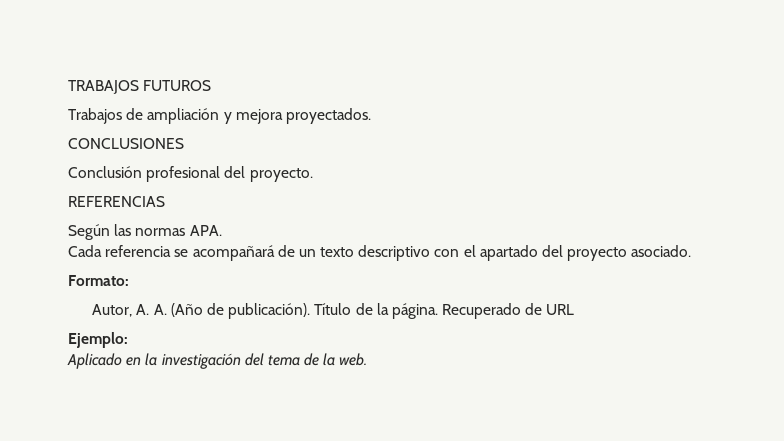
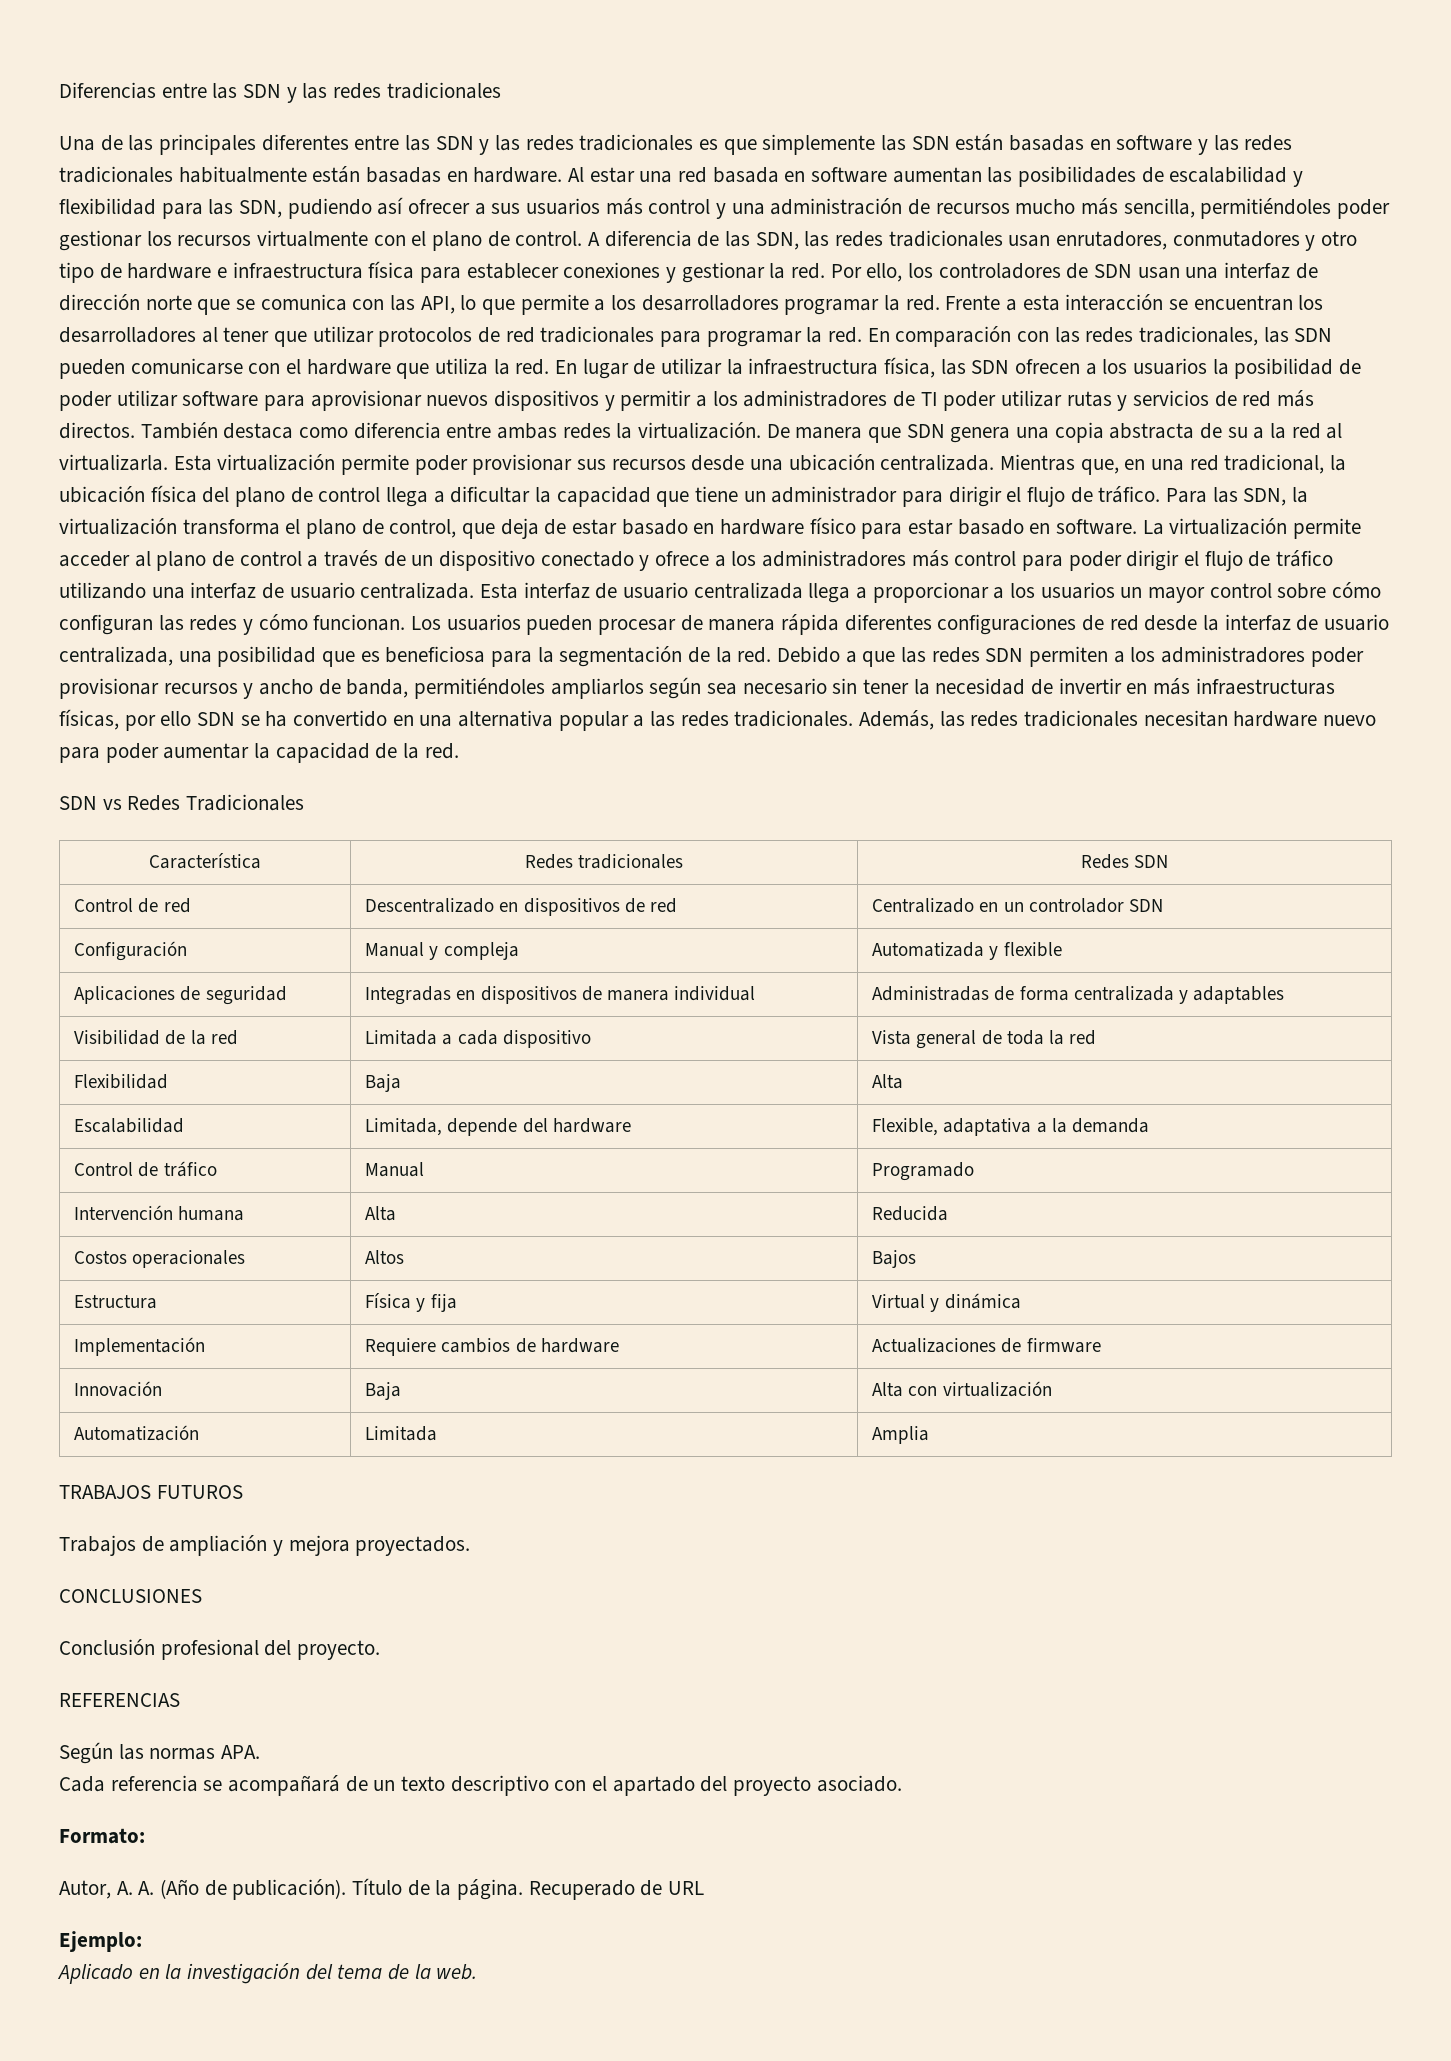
(68, 87) none -> [59,82,501,103] [59,134,1293,155] [59,166,1304,187] [59,197,1391,219] [59,230,1358,251] [59,261,1318,283] [59,294,1324,315] [59,326,1333,347] [59,357,1362,379] [59,390,1315,411] [59,422,1343,443] [59,454,1347,475] [59,485,1309,507] [59,517,1362,539] [59,550,1334,571] [59,582,1382,603] [59,614,1390,635] [59,646,1364,667] [59,677,1335,699] [59,709,1377,731] [59,742,459,763] [59,794,305,811] [149,853,261,869] [524,854,684,869] [1080,854,1169,869] [74,898,191,913] [365,898,677,916] [872,898,1163,913] [74,941,188,961] [365,942,519,960] [872,942,1062,960] [74,986,287,1005] [365,986,755,1005] [872,986,1284,1004] [74,1030,238,1045] [365,1030,591,1048] [872,1030,1096,1049] [74,1074,169,1089] [365,1074,402,1092] [872,1074,904,1089] [74,1118,185,1133] [365,1118,631,1136] [872,1118,1149,1136] [74,1161,217,1177] [365,1162,425,1177] [872,1162,975,1181] [74,1205,245,1221] [365,1206,397,1221] [872,1206,949,1221] [74,1250,246,1268] [365,1250,405,1264] [872,1250,917,1268] [74,1295,158,1309] [365,1293,457,1312] [872,1293,1021,1312] [74,1337,206,1356] [365,1338,619,1356] [872,1338,1101,1353] [74,1381,163,1397] [365,1382,402,1400] [872,1381,1052,1397] [74,1425,200,1441] [365,1426,438,1441] [872,1426,930,1444] Diferencias entre las SDN y las redes tradicionales // Una de las principales diferentes entre las SDN y las redes tradicionales es que simplemente las SDN están basadas en software y las redes tradicionales habitualmente están basadas en hardware. Al estar una red basada en software aumentan las posibilidades de escalabilidad y flexibilidad para las SDN, pudiendo así ofrecer a sus usuarios más control y una administración de recursos mucho más sencilla, permitiéndoles poder gestionar los recursos virtualmente con el plano de control. A diferencia de las SDN, las redes tradicionales usan enrutadores, conmutadores y otro tipo de hardware e infraestructura física para establecer conexiones y gestionar la red. Por ello, los controladores de SDN usan una interfaz de dirección norte que se comunica con las API, lo que permite a los desarrolladores programar la red. Frente a esta interacción se encuentran los desarrolladores al tener que utilizar protocolos de red tradicionales para programar la red. En comparación con las redes tradicionales, las SDN pueden comunicarse con el hardware que utiliza la red. En lugar de utilizar la infraestructura física, las SDN ofrecen a los usuarios la posibilidad de poder utilizar software para aprovisionar nuevos dispositivos y permitir a los administradores de TI poder utilizar rutas y servicios de red más directos. También destaca como diferencia entre ambas redes la virtualización. De manera que SDN genera una copia abstracta de su a la red al virtualizarla. Esta virtualización permite poder provisionar sus recursos desde una ubicación centralizada. Mientras que, en una red tradicional, la ubicación física del plano de control llega a dificultar la capacidad que tiene un administrador para dirigir el flujo de tráfico. Para las SDN, la virtualización transforma el plano de control, que deja de estar basado en hardware físico para estar basado en software. La virtualización permite acceder al plano de control a través de un dispositivo conectado y ofrece a los administradores más control para poder dirigir el flujo de tráfico utilizando una interfaz de usuario centralizada. Esta interfaz de usuario centralizada llega a proporcionar a los usuarios un mayor control sobre cómo configuran las redes y cómo funcionan. Los usuarios pueden procesar de manera rápida diferentes configuraciones de red desde la interfaz de usuario centralizada, una posibilidad que es beneficiosa para la segmentación de la red. Debido a que las redes SDN permiten a los administradores poder provisionar recursos y ancho de banda, permitiéndoles ampliarlos según sea necesario sin tener la necesidad de invertir en más infraestructuras físicas, por ello SDN se ha convertido en una alternativa popular a las redes tradicionales. Además, las redes tradicionales necesitan hardware nuevo para poder aumentar la capacidad de la red. // SDN vs Redes Tradicionales // Característica | Redes tradicionales | Redes SDN // Control de red | Descentralizado en dispositivos de red | Centralizado en un controlador SDN // Configuración | Manual y compleja | Automatizada y flexible // Aplicaciones de seguridad | Integradas en dispositivos de manera individual | Administradas de forma centralizada y adaptables // Visibilidad de la red | Limitada a cada dispositivo | Vista general de toda la red // Flexibilidad | Baja | Alta // Escalabilidad | Limitada, depende del hardware | Flexible, adaptativa a la demanda // Control de tráfico | Manual | Programado // Intervención humana | Alta | Reducida // Costos operacionales | Altos | Bajos // Estructura | Física y fija | Virtual y dinámica // Implementación | Requiere cambios de hardware | Actualizaciones de firmware // Innovación | Baja | Alta con virtualización // Automatización | Limitada | Amplia //

